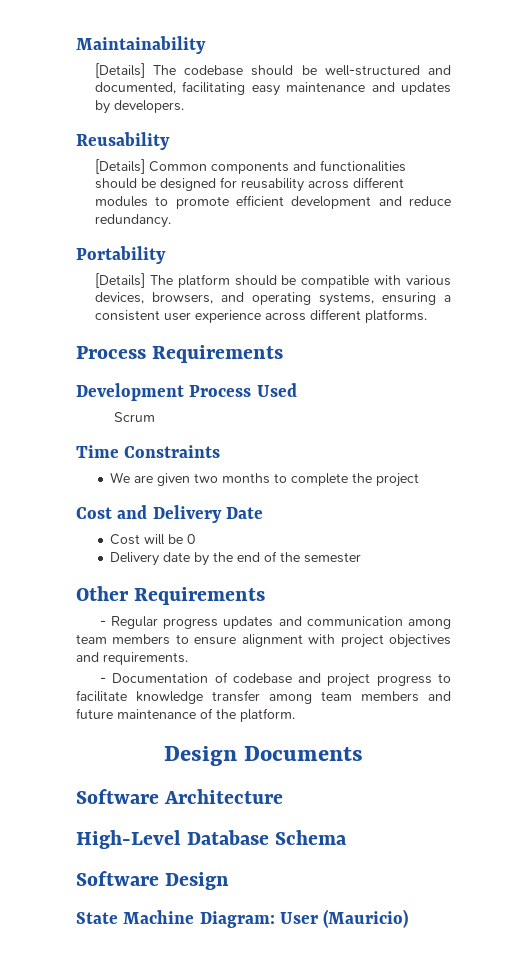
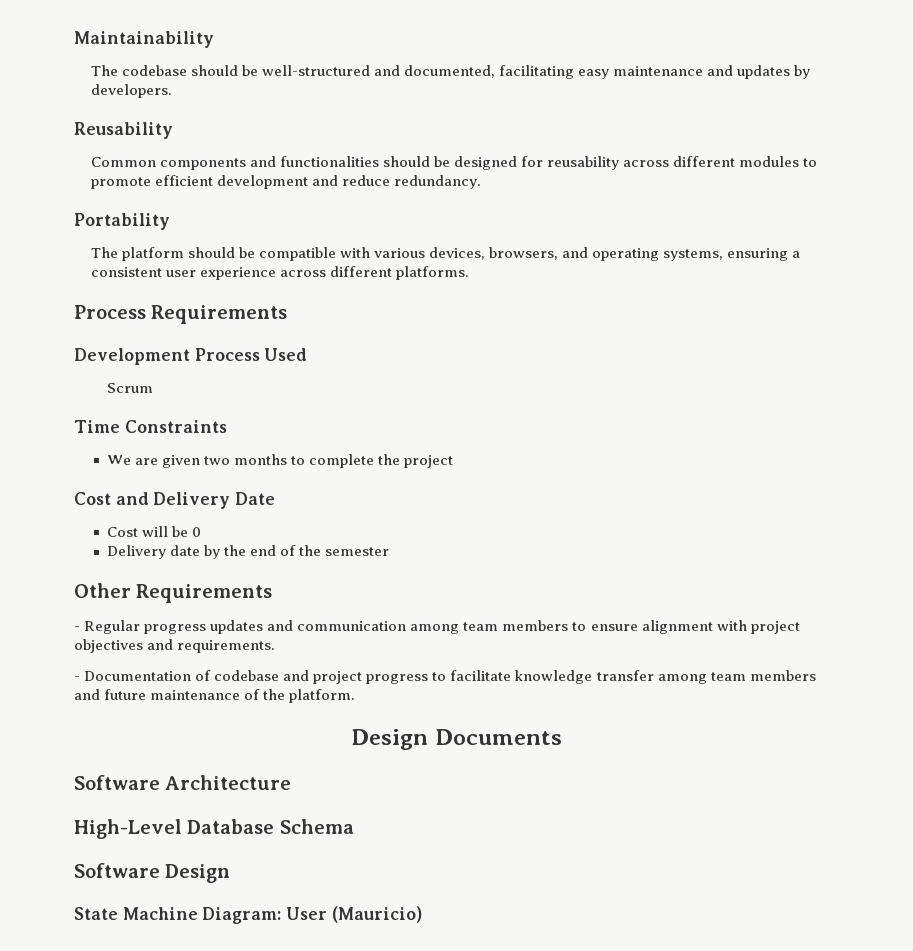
[94,63,145,78] [Details] -> (214, 39) none
[94,159,145,174] [Details] -> (173, 130) none
[94,273,145,288] [Details] -> (170, 221) none

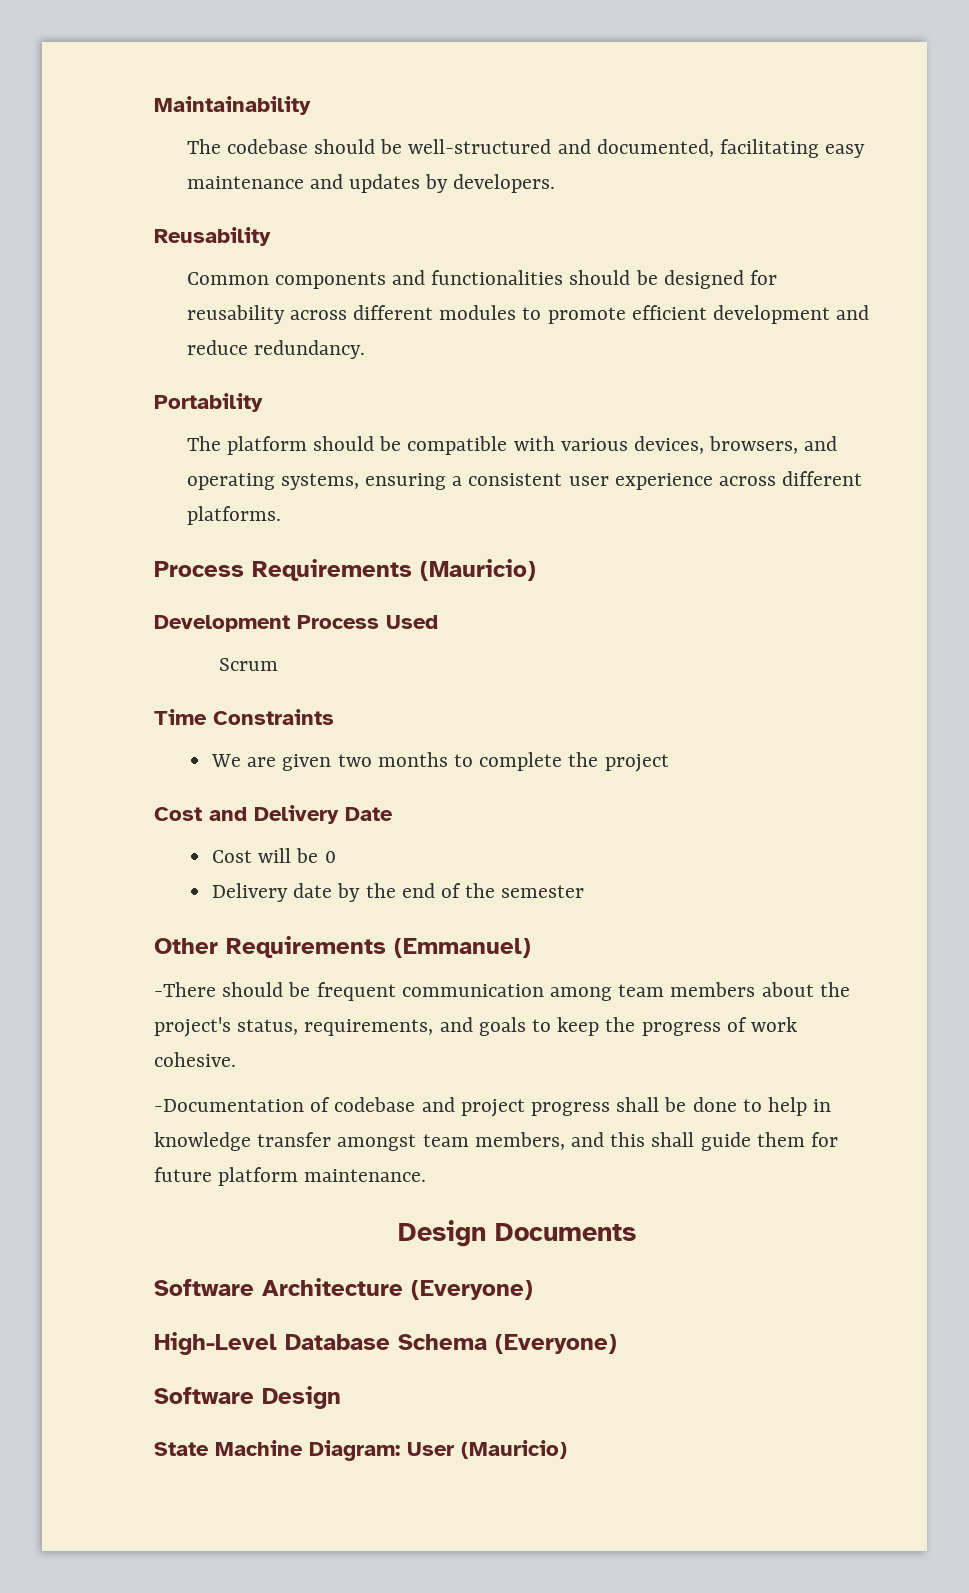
(288, 314) none -> [420,559,536,581] (Mauricio)
[74,620,800,634] [74,639,276,653] [74,671,192,681] // - Regular progress updates and communication among team members to ensure alignment with project objectives and requirements. // - Documentation -> [394,938,531,958] [154,982,850,1001] [154,1017,798,1037] [154,1052,236,1067] [154,1099,304,1112] (Emmanuel) // -There should be frequent communication among team members about the project's status, requirements, and goals to keep the progress of work cohesive. // -Documentation
[432,670,816,684] [74,689,356,703] to facilitate knowledge transfer among team members and future maintenance of the platform. -> [616,1097,832,1116] [154,1132,839,1151] [154,1167,427,1186] shall be done to help in knowledge transfer amongst team members, and this shall guide them for future platform maintenance.
(292, 782) none -> [411,1280,533,1300] (Everyone)
(354, 826) none -> [495,1334,617,1354] (Everyone)

